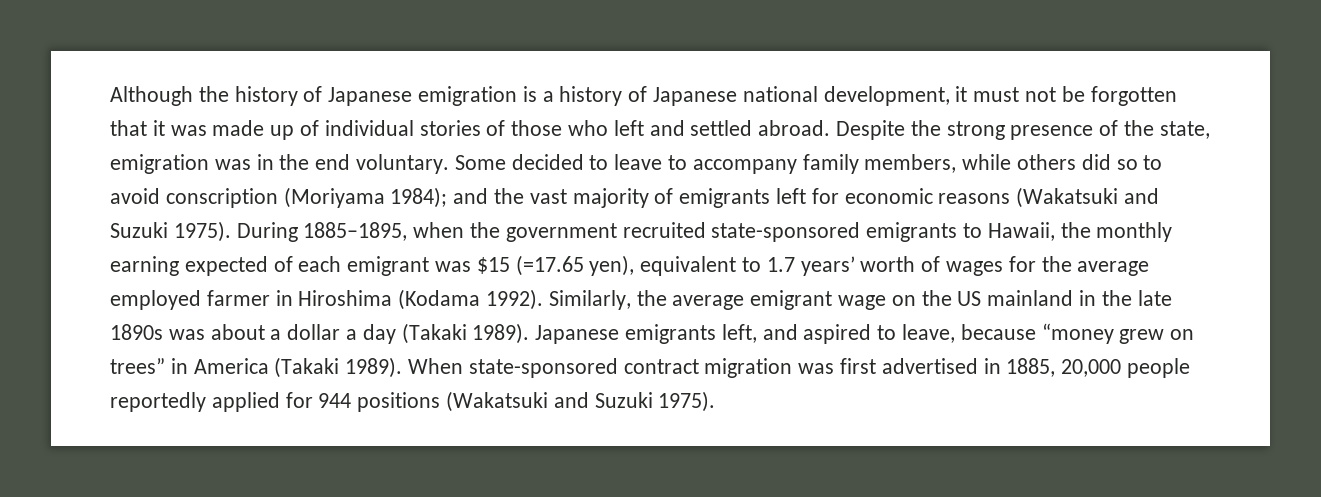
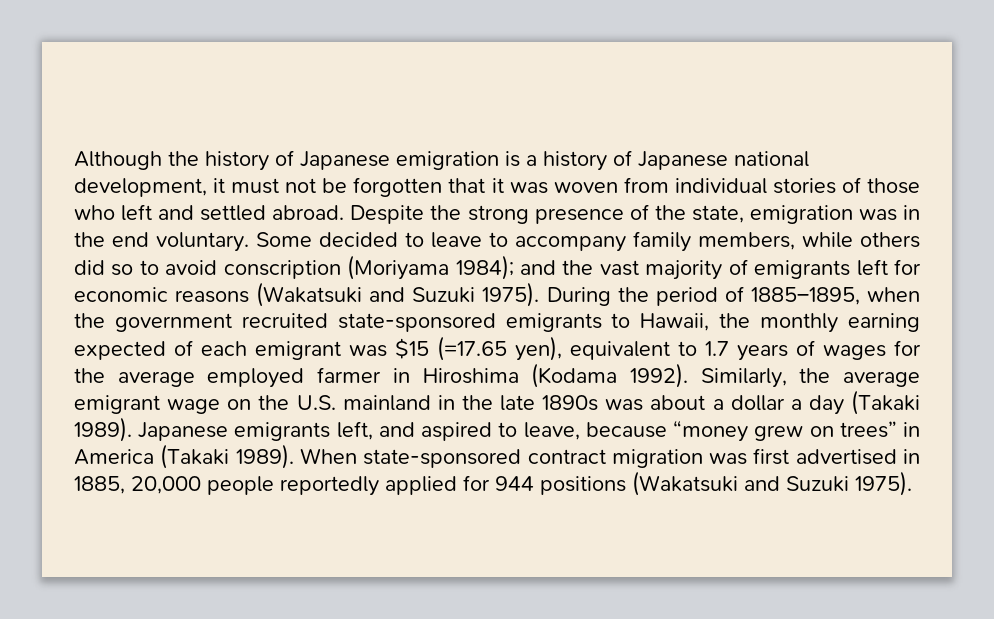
[212,120,320,140] made up of -> [553,177,669,193] woven from
(298, 232) none -> [617,286,744,306] the period of
[800,256,916,276] years’ worth -> [737,344,788,361] years
[957,291,982,306] US -> [296,395,336,410] U.S.

